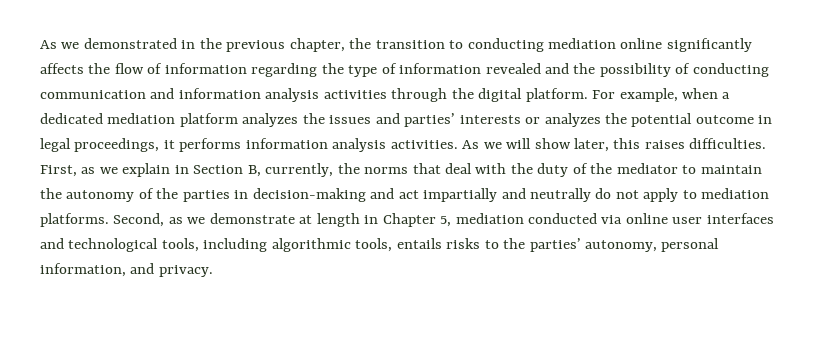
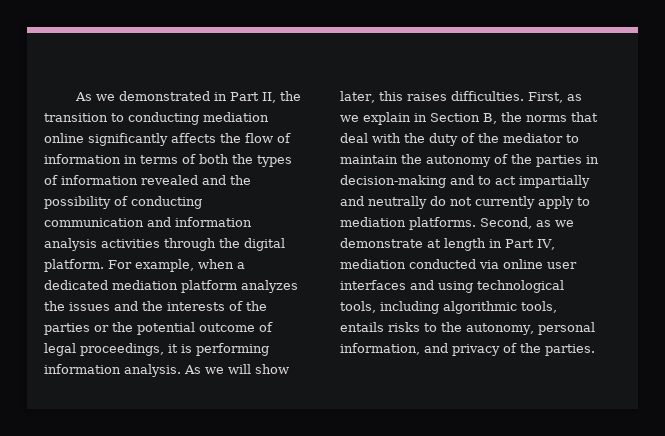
[199,38,345,52] the previous chapter, -> [230,92,277,103] Part II,
[251,63,378,77] regarding the type -> [124,154,292,167] in terms of both the types
[404,113,601,127] parties’ interests or analyzes -> [142,301,267,311] [44,323,109,335] the interests of the parties or
[758,115,773,124] in -> [259,322,273,332] of
[179,138,458,152] performs information analysis activities. -> [181,343,269,356] [44,364,181,377] is performing information analysis.
[265,163,334,177] currently, -> (497, 118) none
(395, 193) none -> [478,176,491,185] to
(639, 194) none -> [475,196,535,209] currently
[382,213,452,227] Chapter 5, -> [505,239,555,250] Part IV,
(64, 243) none -> [438,281,473,293] using
[529,238,581,252] parties’ -> (462, 327) none
[158,265,213,277] privacy. -> [452,343,595,356] privacy of the parties.

